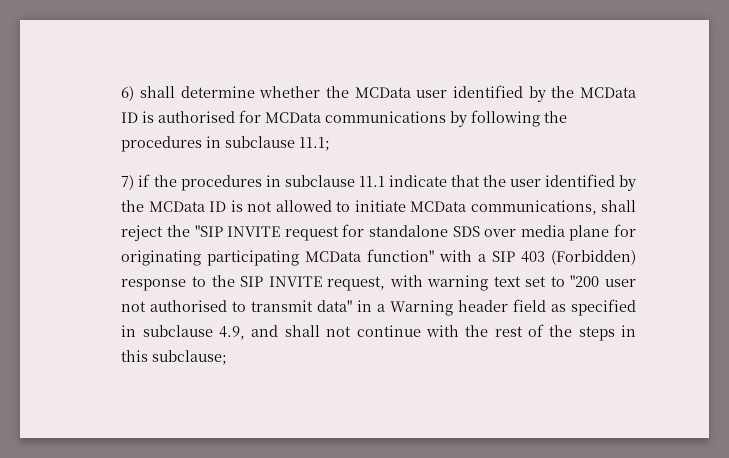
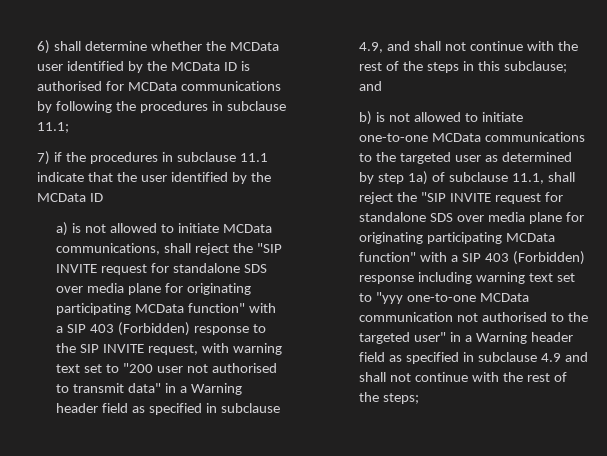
(227, 206) none -> [56,222,69,236] // a)
(228, 357) none -> [359,81,383,91] [359,111,523,125] [359,132,586,142] [359,152,572,164] [359,171,575,185] [359,192,563,204] [359,212,584,224] [359,232,556,244] [359,251,585,265] [359,272,576,284] [359,292,530,304] [359,312,589,322] [359,332,573,344] [359,352,588,364] [359,372,567,382] [359,392,420,404] and // b) is not allowed to initiate one-to-one MCData communications to the targeted user as determined by step 1a) of subclause 11.1, shall reject the "SIP INVITE request for standalone SDS over media plane for originating participating MCData function" with a SIP 403 (Forbidden) response including warning text set to "yyy one-to-one MCData communication not authorised to the targeted user" in a Warning header field as specified in subclause 4.9 and shall not continue with the rest of the steps;

